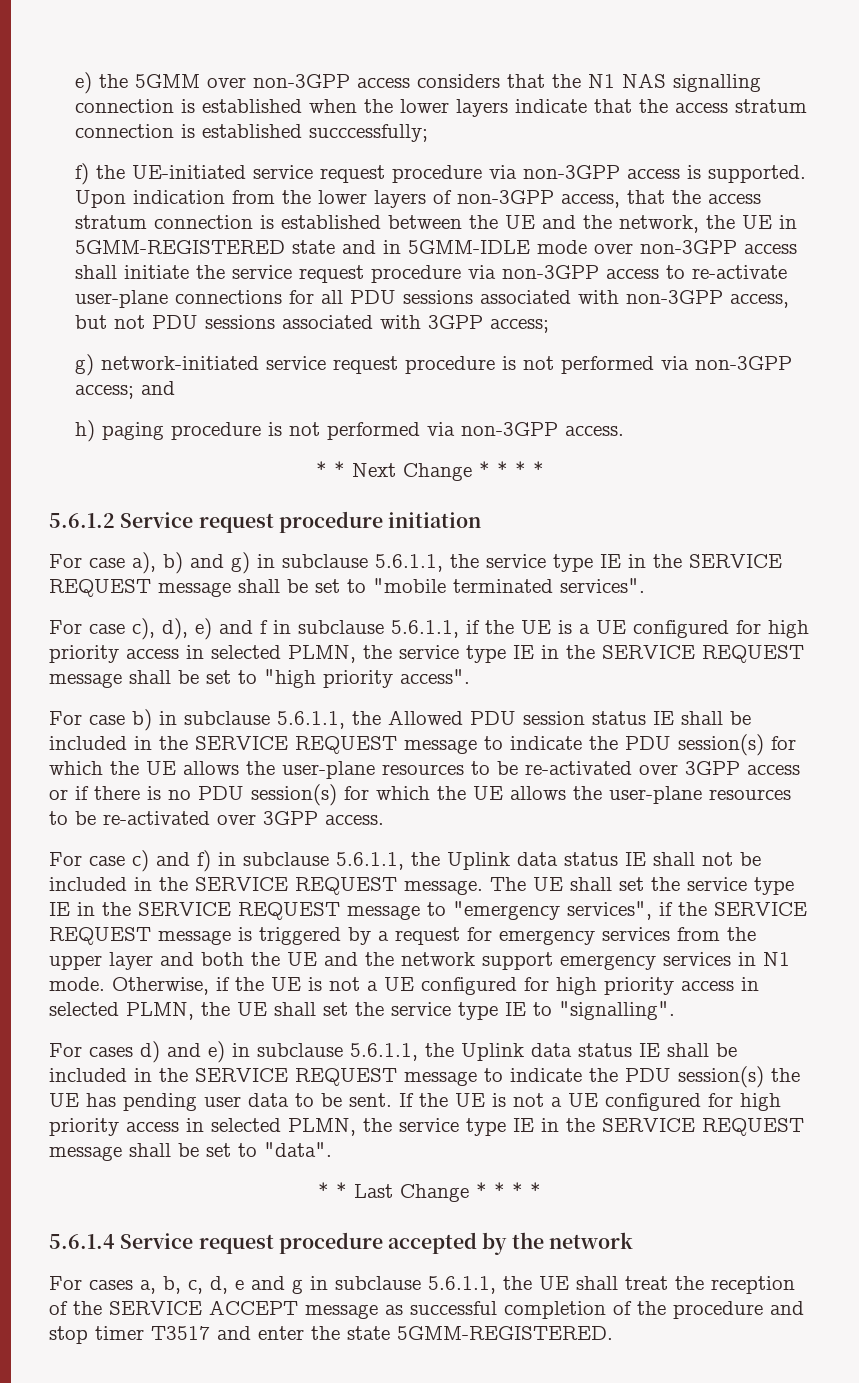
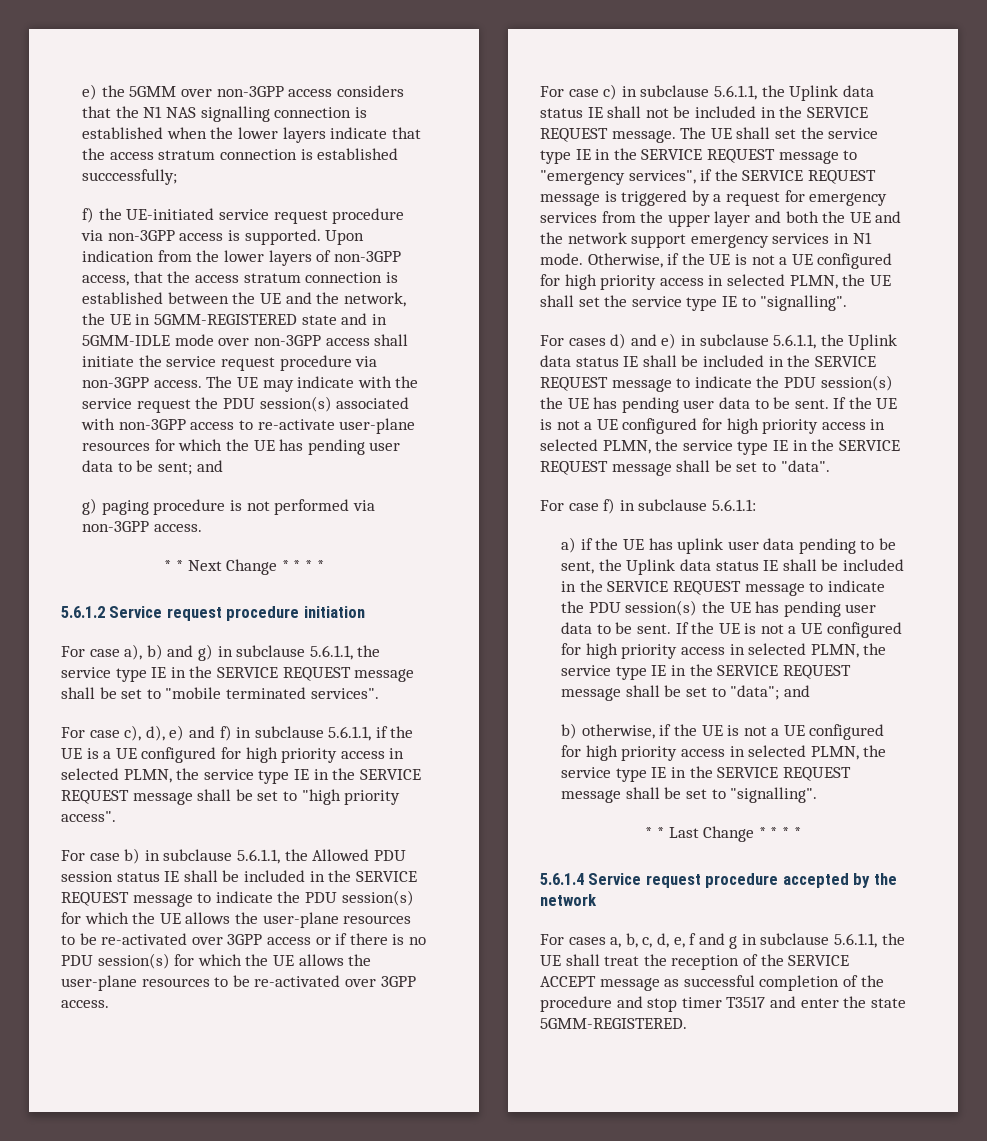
[606,265,788,279] [75,290,790,308] [75,315,550,333] [75,354,793,376] [75,381,176,399] [75,420,96,442] access to re-activate user-plane connections for all PDU sessions associated with non-3GPP access, but not PDU sessions associated with 3GPP access; // g) network-initiated service request procedure is not performed via non-3GPP access; and // h) -> [153,376,419,392] [82,396,410,413] [81,418,416,434] [82,439,401,455] [82,460,223,475] [82,498,98,515] access. The UE may indicate with the service request the PDU session(s) associated with non-3GPP access to re-activate user-plane resources for which the UE has pending user data to be sent; and // g)
[260,620,268,634] f -> [219,725,232,741] f)
[156,850,211,872] and f) -> (618, 92) none
(332, 1149) none -> [540,498,756,514] [561,537,897,554] [561,559,904,575] [561,580,885,596] [561,600,877,617] [561,622,902,638] [561,643,887,659] [561,664,851,680] [561,685,810,701] [561,723,885,740] [561,745,887,761] [561,766,851,782] [561,787,818,803] // For case f) in subclause 5.6.1.1: // a) if the UE has uplink user data pending to be sent, the Uplink data status IE shall be included in the SERVICE REQUEST message to indicate the PDU session(s) the UE has pending user data to be sent. If the UE is not a UE configured for high priority access in selected PLMN, the service type IE in the SERVICE REQUEST message shall be set to "data"; and // b) otherwise, if the UE is not a UE configured for high priority access in selected PLMN, the service type IE in the SERVICE REQUEST message shall be set to "signalling".
[235,1280,244,1290] e -> [673,933,697,948] e, f

